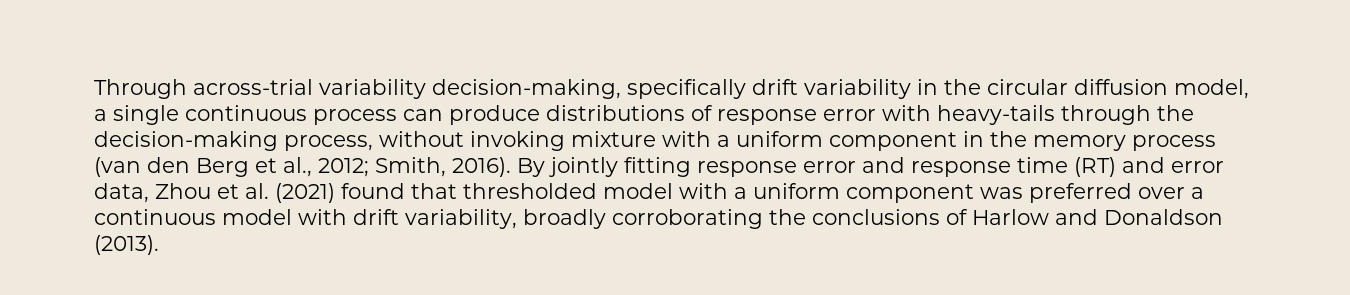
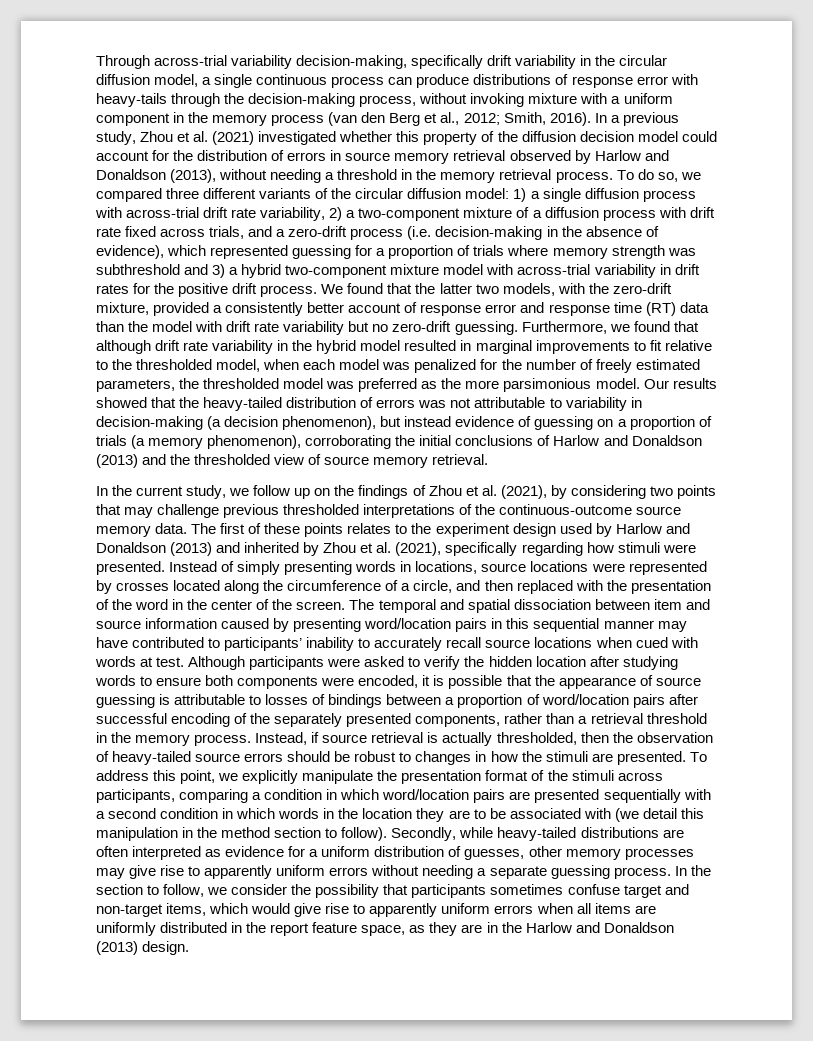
[517,157,691,177] By jointly fitting -> [594,112,679,126] [96,131,717,145] [96,150,669,164] [96,169,701,183] [96,188,696,202] [95,207,715,221] [96,226,659,240] [96,245,696,259] [96,264,700,278] [96,283,672,297] [96,302,418,316] In a previous study, Zhou et al. (2021) investigated whether this property of the diffusion decision model could account for the distribution of errors in source memory retrieval observed by Harlow and Donaldson (2013), without needing a threshold in the memory retrieval process. To do so, we compared three different variants of the circular diffusion model: 1) a single diffusion process with across-trial drift rate variability, 2) a two-component mixture of a diffusion process with drift rate fixed across trials, and a zero-drift process (i.e. decision-making in the absence of evidence), which represented guessing for a proportion of trials where memory strength was subthreshold and 3) a hybrid two-component mixture model with across-trial variability in drift rates for the positive drift process. We found that the latter two models, with the zero-drift mixture, provided a consistently better account of
[1122,157,1224,173] [94,183,1204,203] [94,209,606,229] and error data, Zhou et al. (2021) found that thresholded model with a uniform component was preferred over a continuous model with drift variability, broadly -> [679,302,709,313] [96,321,699,335] [96,340,712,354] [96,359,700,373] [96,378,717,392] [96,397,642,411] [96,416,712,430] [96,435,302,449] data than the model with drift rate variability but no zero-drift guessing. Furthermore, we found that although drift rate variability in the hybrid model resulted in marginal improvements to fit relative to the thresholded model, when each model was penalized for the number of freely estimated parameters, the thresholded model was preferred as the more parsimonious model. Our results showed that the heavy-tailed distribution of errors was not attributable to variability in decision-making (a decision phenomenon), but instead evidence of guessing on a proportion of trials (a memory phenomenon),
(806, 217) none -> [419,435,452,446] initial
[94,235,159,255] (2013). -> [96,454,489,468] [96,485,716,499] [96,504,682,518] [96,523,690,537] [96,542,696,556] [96,561,707,575] [96,580,711,594] [96,599,710,613] [96,618,687,632] [96,637,698,651] [95,656,678,670] [95,675,701,689] [96,694,698,708] [96,713,707,727] [96,732,713,746] [96,751,707,765] [96,770,663,784] [96,789,711,803] [96,808,704,822] [96,827,684,841] [96,846,694,860] [96,865,711,879] [96,884,689,898] [96,903,656,917] [96,922,674,936] [96,941,190,955] (2013) and the thresholded view of source memory retrieval. // In the current study, we follow up on the findings of Zhou et al. (2021), by considering two points that may challenge previous thresholded interpretations of the continuous-outcome source memory data. The first of these points relates to the experiment design used by Harlow and Donaldson (2013) and inherited by Zhou et al. (2021), specifically regarding how stimuli were presented. Instead of simply presenting words in locations, source locations were represented by crosses located along the circumference of a circle, and then replaced with the presentation of the word in the center of the screen. The temporal and spatial dissociation between item and source information caused by presenting word/location pairs in this sequential manner may have contributed to participants’ inability to accurately recall source locations when cued with words at test. Although participants were asked to verify the hidden location after studying words to ensure both components were encoded, it is possible that the appearance of source guessing is attributable to losses of bindings between a proportion of word/location pairs after successful encoding of the separately presented components, rather than a retrieval threshold in the memory process. Instead, if source retrieval is actually thresholded, then the observation of heavy-tailed source errors should be robust to changes in how the stimuli are presented. To address this point, we explicitly manipulate the presentation format of the stimuli across participants, comparing a condition in which word/location pairs are presented sequentially with a second condition in which words in the location they are to be associated with (we detail this manipulation in the method section to follow). Secondly, while heavy-tailed distributions are often interpreted as evidence for a uniform distribution of guesses, other memory processes may give rise to apparently uniform errors without needing a separate guessing process. In the section to follow, we consider the possibility that participants sometimes confuse target and non-target items, which would give rise to apparently uniform errors when all items are uniformly distributed in the report feature space, as they are in the Harlow and Donaldson (2013) design.

